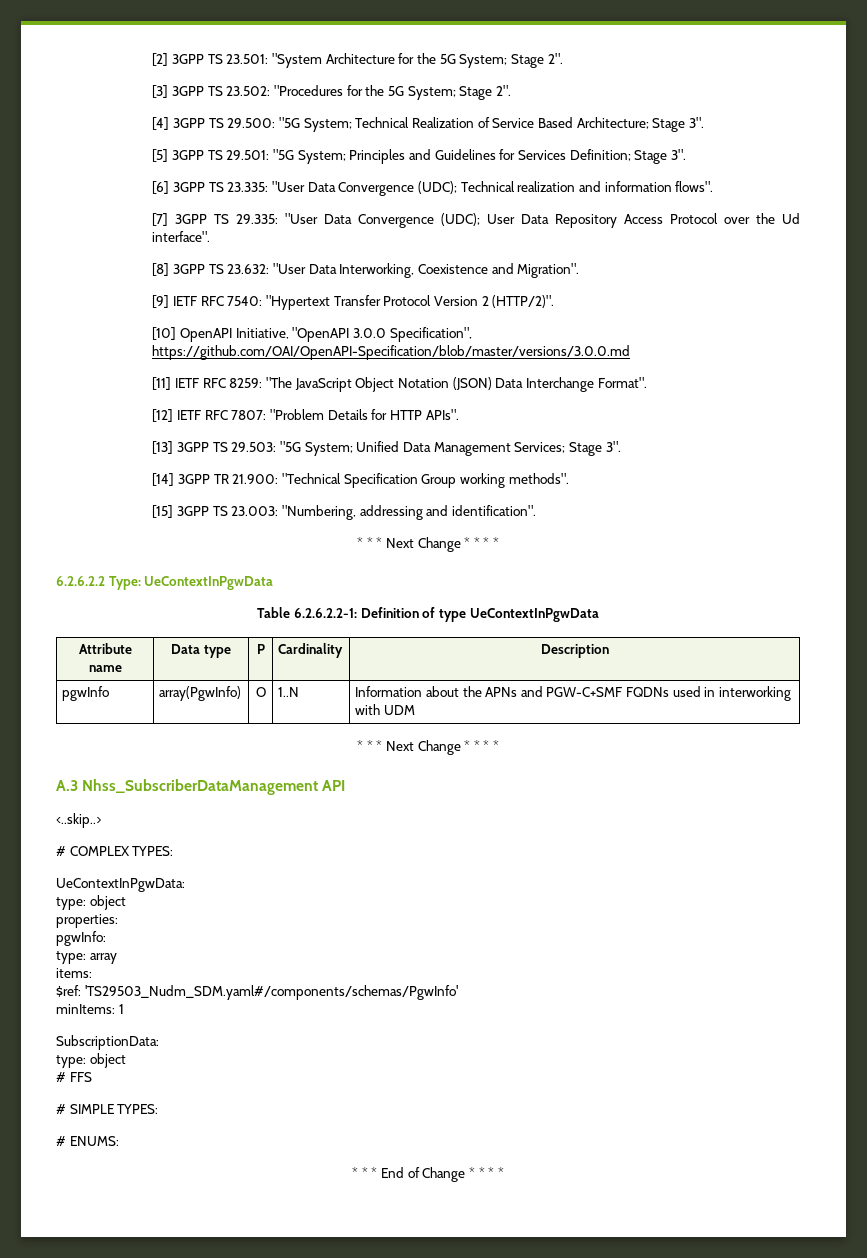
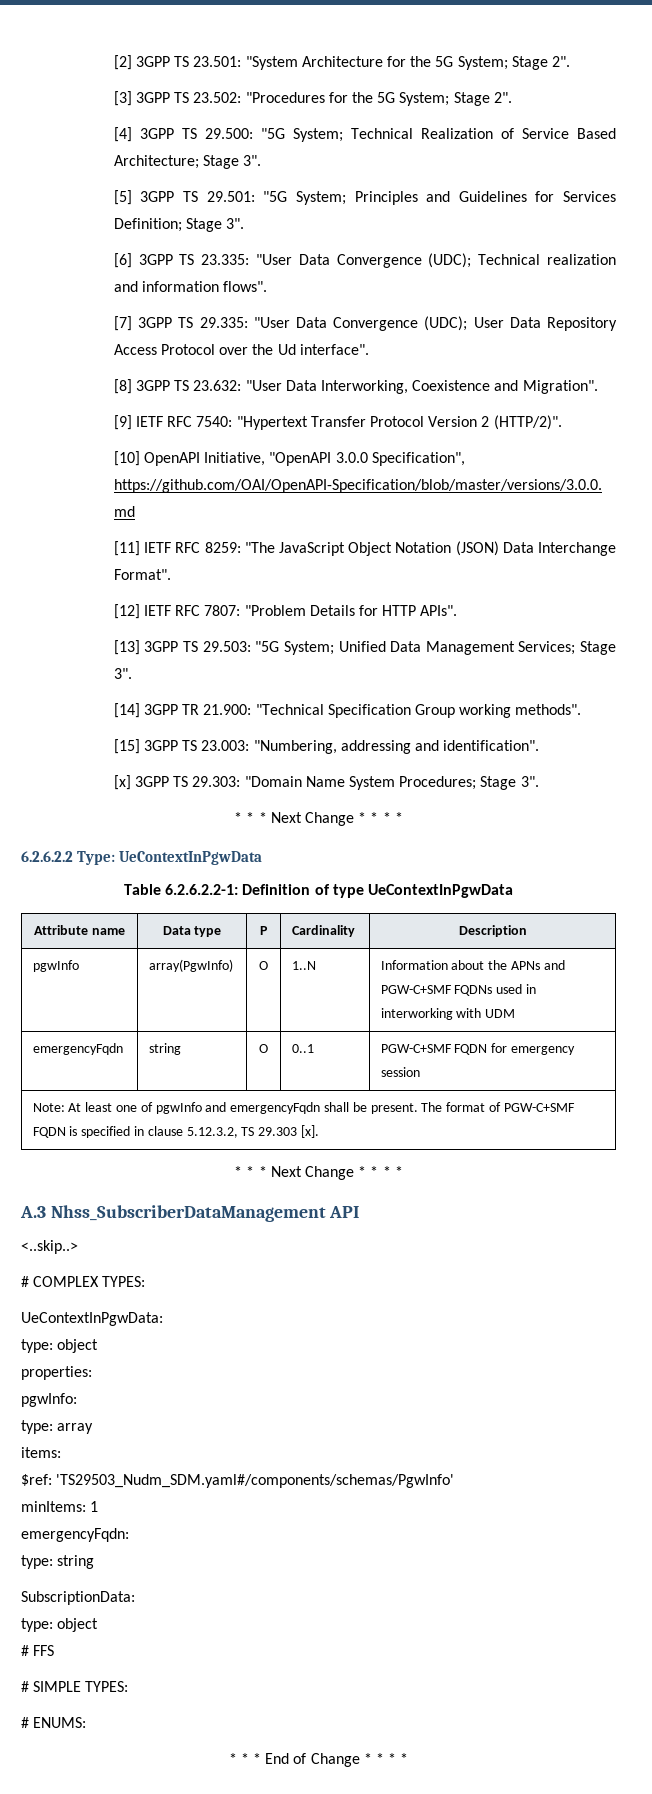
(536, 510) none -> [113,775,539,790] // [x] 3GPP TS 29.303: "Domain Name System Procedures; Stage 3".
(415, 710) none -> [32,1043,123,1055] [148,1043,181,1055] [259,1044,268,1053] [291,1044,314,1053] [380,1043,576,1055] [380,1067,420,1077] [32,1102,575,1114] [32,1125,319,1138] // emergencyFqdn | string | O | 0..1 | PGW-C+SMF FQDN for emergency session // Note: At least one of pgwInfo and emergencyFqdn shall be present. The format of PGW-C+SMF FQDN is specified in clause 5.12.3.2, TS 29.303 [x].
(124, 1009) none -> [21,1528,129,1542] [21,1555,95,1569] // emergencyFqdn: // type: string

